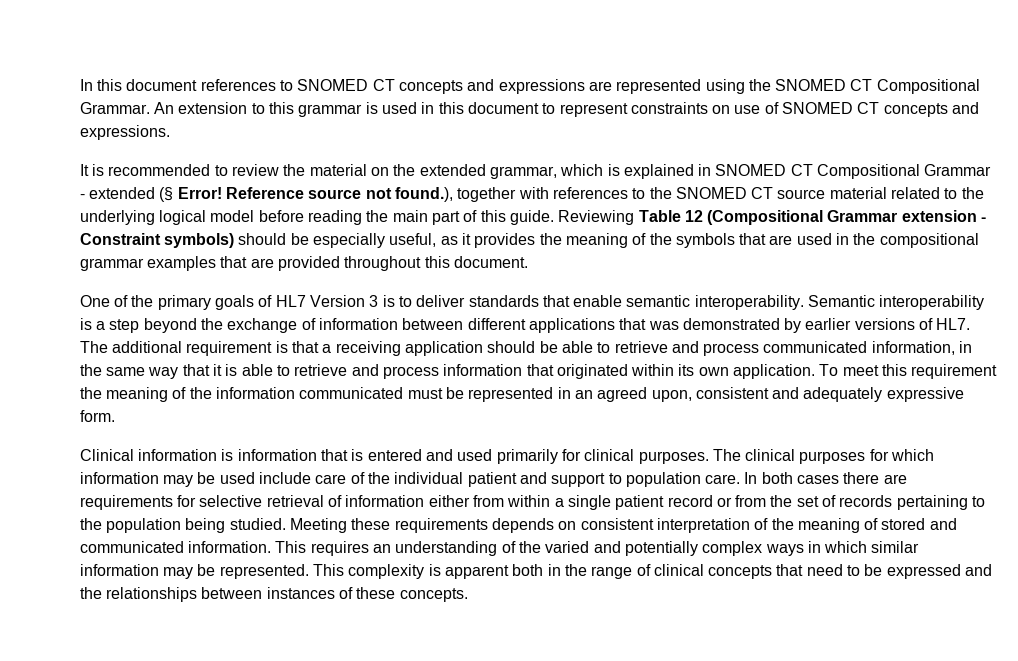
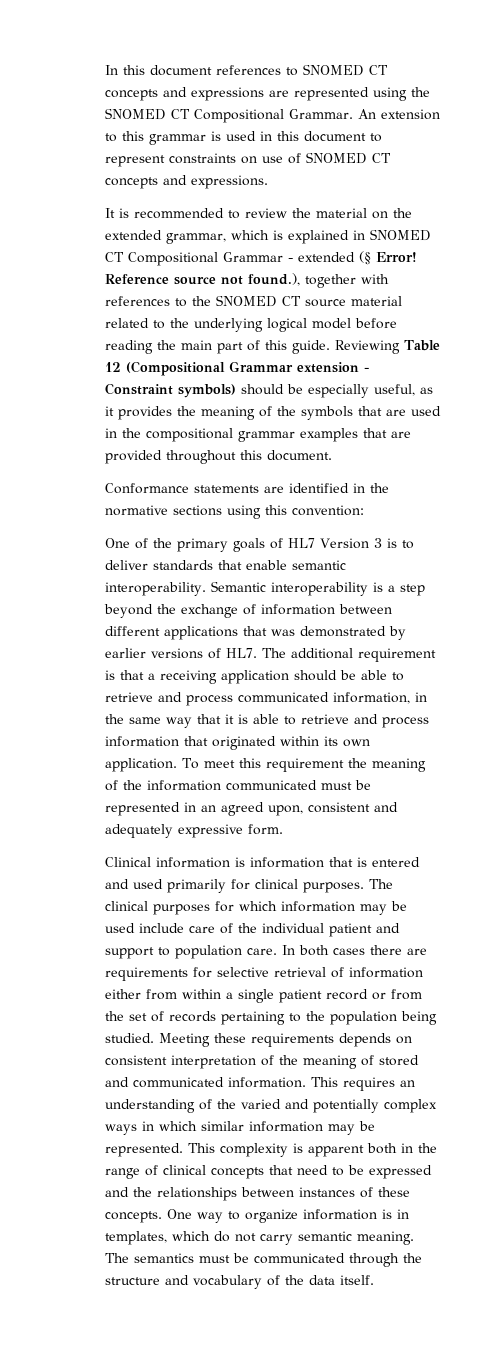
(528, 262) none -> [105,483,390,494] [105,505,365,519] // Conformance statements are identified in the normative sections using this convention:
(468, 595) none -> [167,1209,410,1223] [105,1231,415,1245] [105,1253,423,1267] [105,1275,375,1289] One way to organize information is in templates, which do not carry semantic meaning. The semantics must be communicated through the structure and vocabulary of the data itself.

